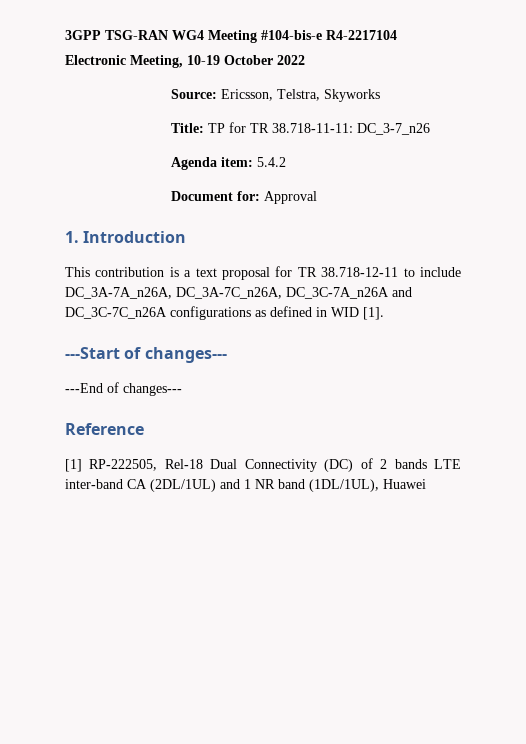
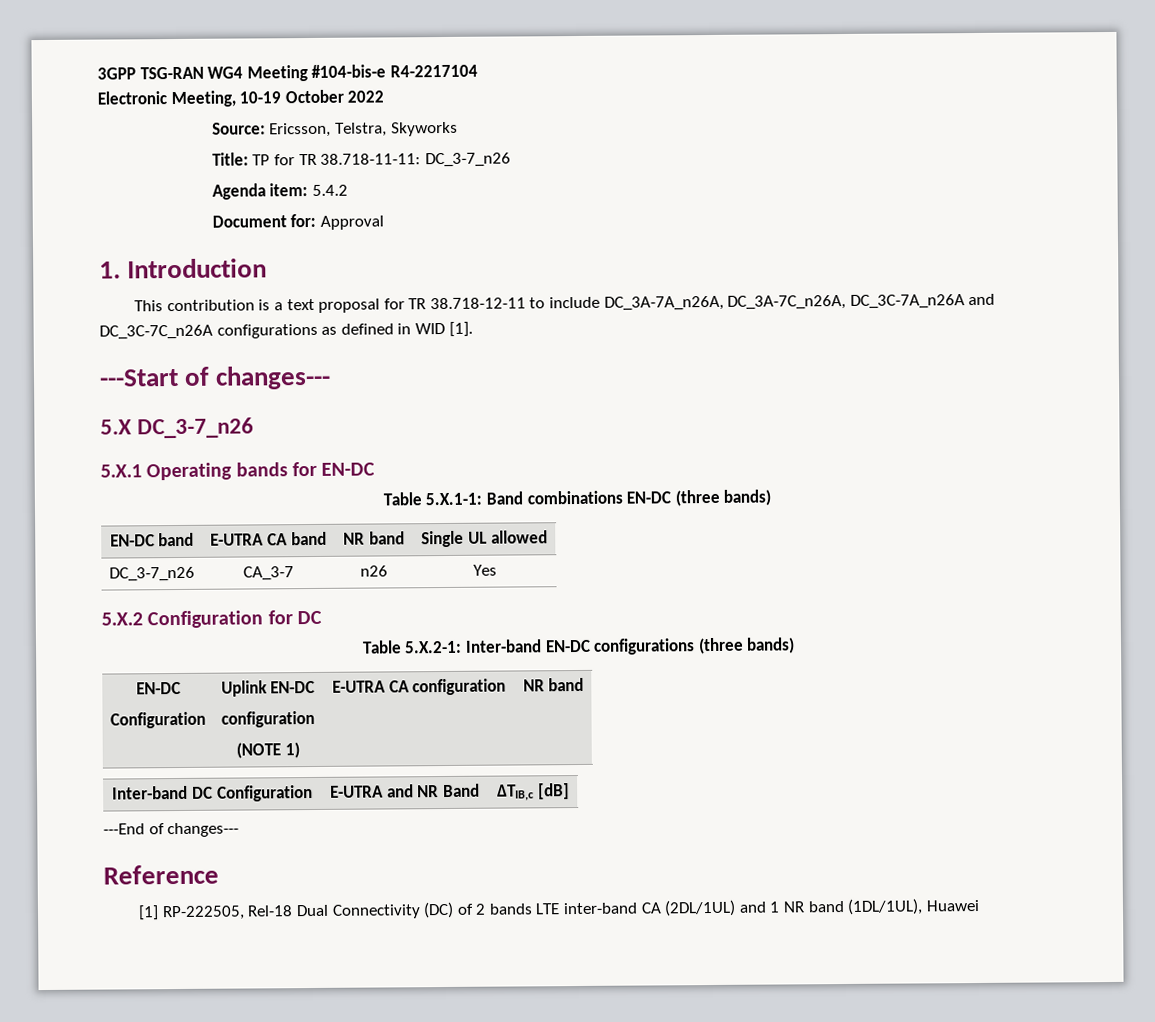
(227, 355) none -> [100,417,255,439] [100,461,376,481] [382,489,772,507] [109,532,195,547] [210,531,327,546] [343,531,405,545] [421,530,548,548] [109,566,195,582] [243,566,294,581] [360,565,388,577] [472,564,497,576] [101,610,322,629] [361,637,796,655] [135,681,181,695] [110,711,206,729] [220,680,316,697] [221,710,315,728] [236,742,300,759] [331,678,507,696] [522,677,585,692] [112,784,313,802] [330,783,480,798] [497,783,570,801] // 5.X DC_3-7_n26 // 5.X.1 Operating bands for EN-DC // Table 5.X.1-1: Band combinations EN-DC (three bands) // EN-DC band | E-UTRA CA band | NR band | Single UL allowed // DC_3-7_n26 | CA_3-7 | n26 | Yes // 5.X.2 Configuration for DC // Table 5.X.2-1: Inter-band EN-DC configurations (three bands) // EN-DC // Configuration | Uplink EN-DC // configuration // (NOTE 1) | E-UTRA CA configuration | NR band // Inter-band DC Configuration | E-UTRA and NR Band | ΔTIB,c [dB]

